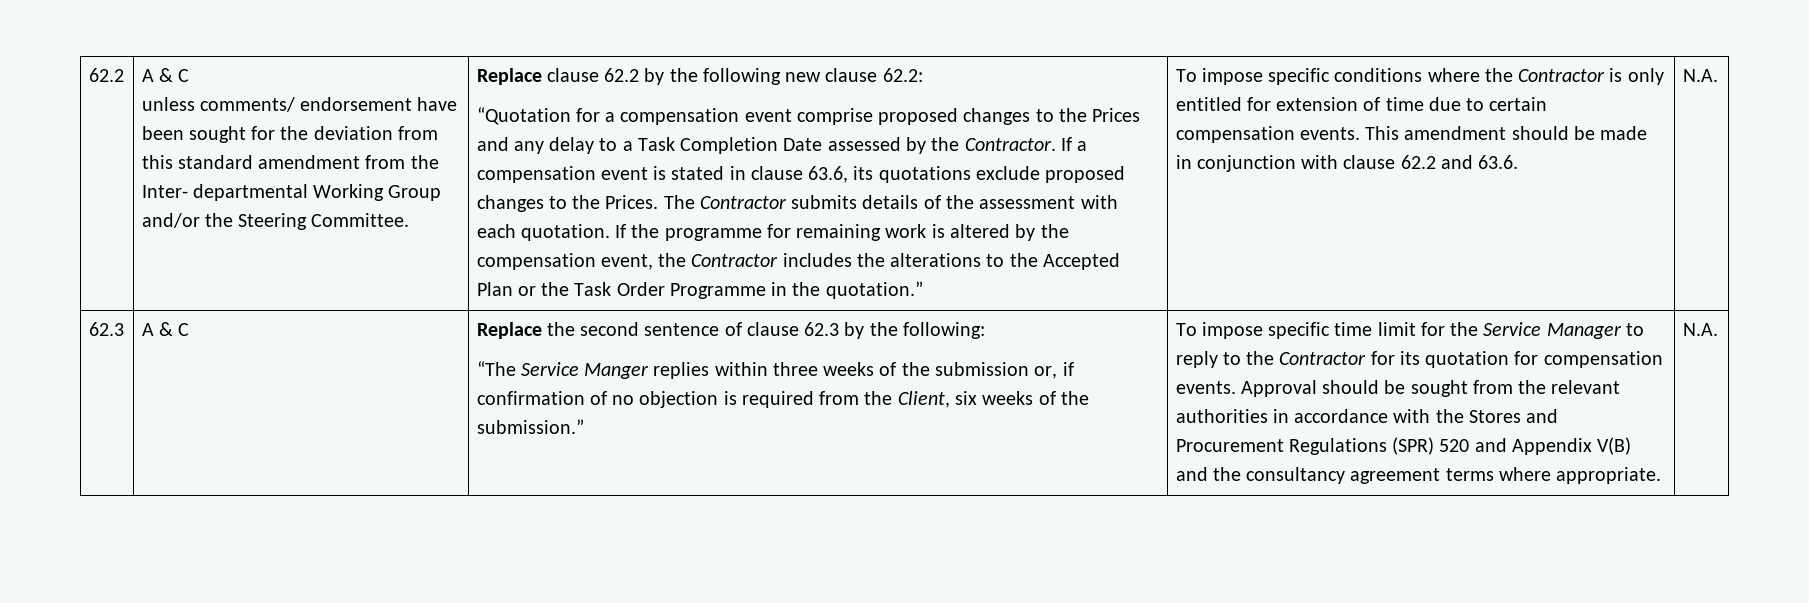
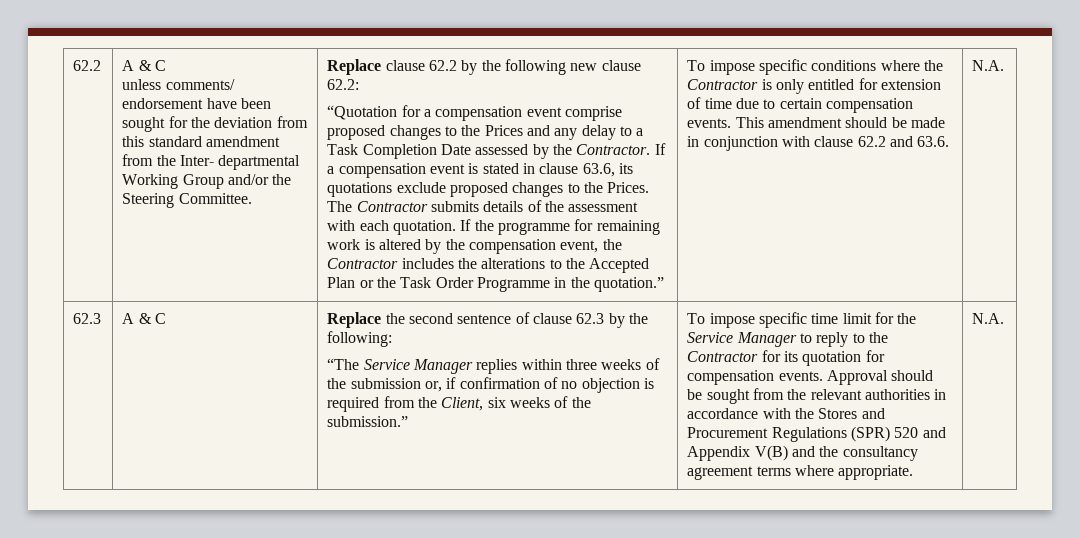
[584,363,650,379] Manger -> [413,359,474,374] Manager

